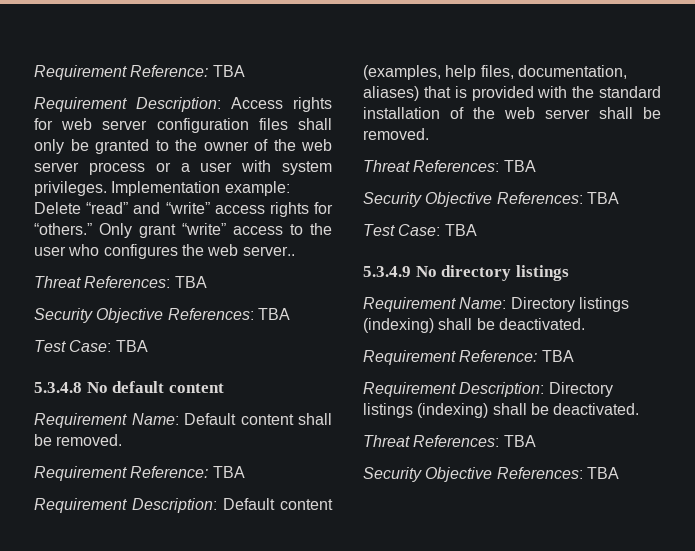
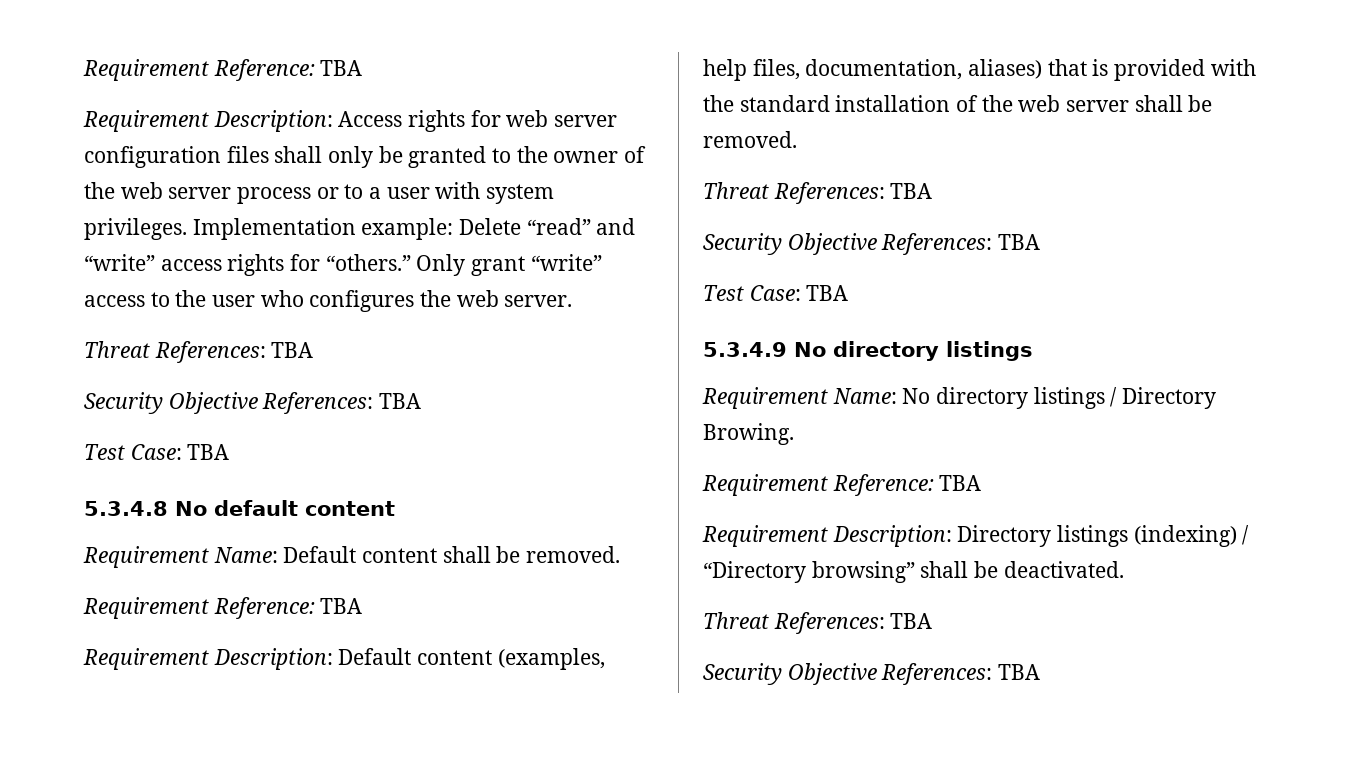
(171, 167) none -> [344,184,364,199] to
[242,246,295,256] server.. -> [504,295,573,307] server.
[510,297,629,312] [363,318,585,333] Directory listings (indexing) shall be deactivated. -> [902,387,1217,409] [703,423,794,445] No directory listings / Directory Browing.
(489, 410) none -> [1242,525,1250,545] [703,561,915,583] / “Directory browsing”

